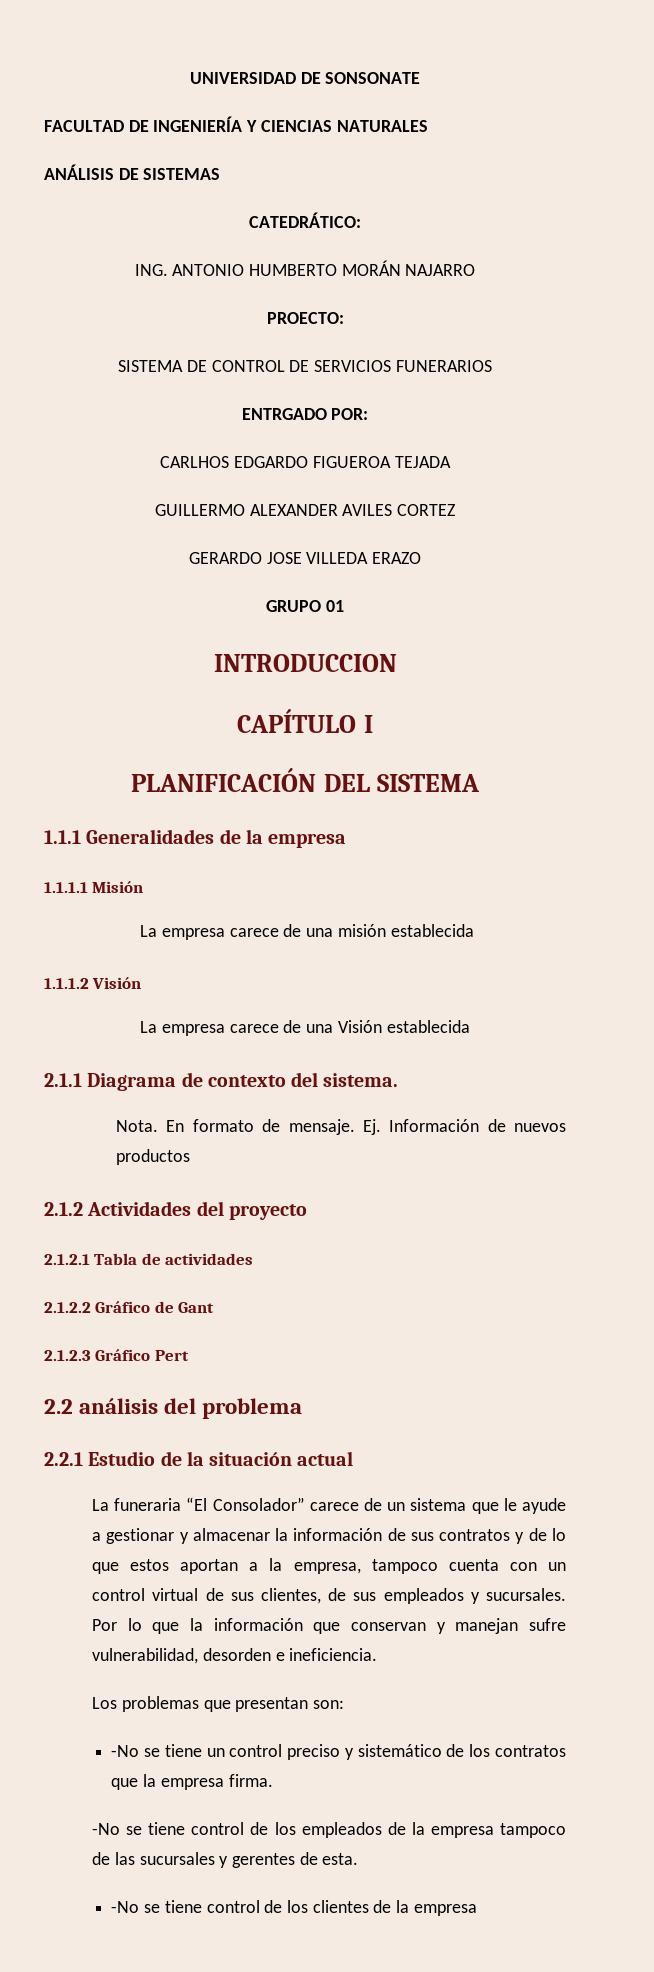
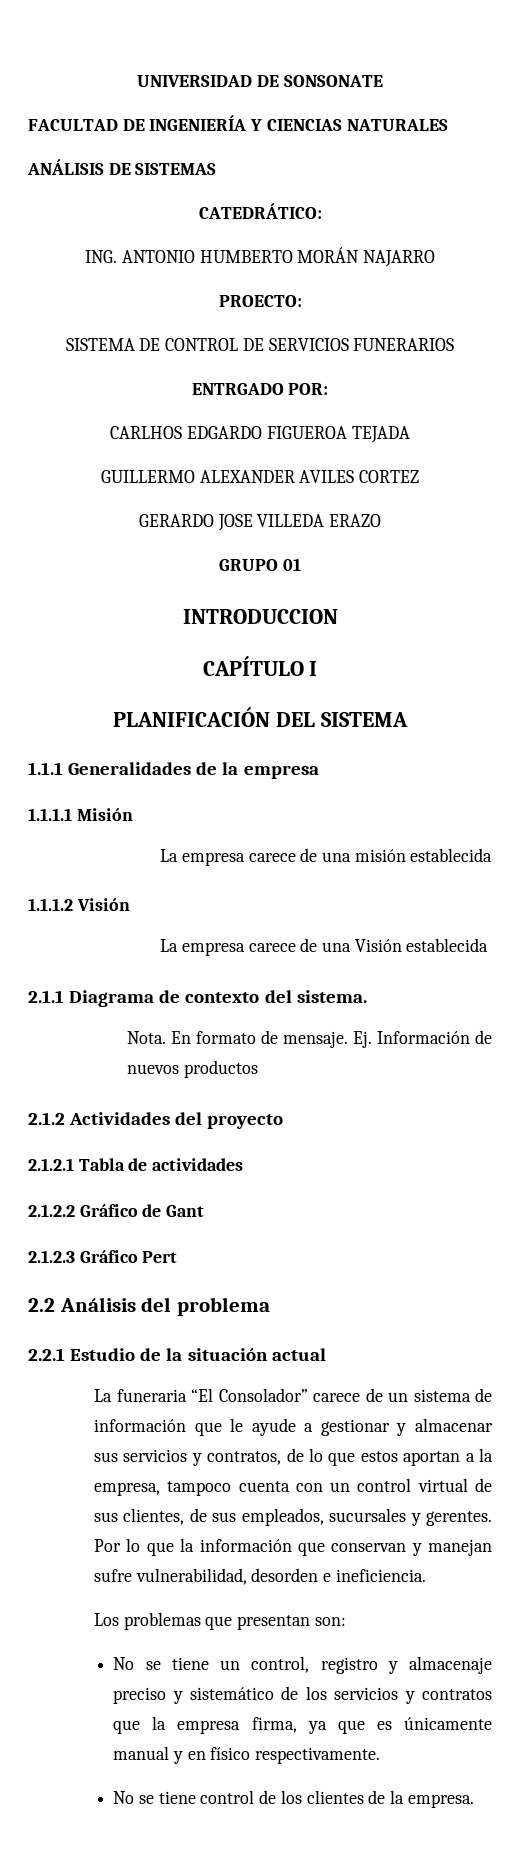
[79,1398,159,1414] análisis -> [59,1297,136,1312] Análisis
(467, 1504) none -> [474,1388,492,1402] [94,1419,187,1432] de información
[275,1528,525,1544] la información de sus contratos y -> [94,1449,282,1466] sus servicios y contratos,
[383,1588,567,1604] empleados y sucursales. -> [241,1508,492,1526] empleados, sucursales y gerentes.
[111,1745,140,1757] -No -> [113,1657,135,1670] No
[229,1744,283,1757] control -> [251,1656,493,1674] control, registro y almacenaje
(491, 1750) none -> [334,1687,415,1704] servicios y
[228,1774,273,1787] [92,1822,566,1838] [92,1852,359,1868] [111,1901,140,1913] firma. // -No se tiene control de los empleados de la empresa tampoco de las sucursales y gerentes de esta. // -No -> [251,1717,492,1734] [113,1746,381,1764] [113,1791,135,1804] firma, ya que es únicamente manual y en físico respectivamente. // No
[413,1904,477,1916] empresa -> [407,1794,474,1808] empresa.

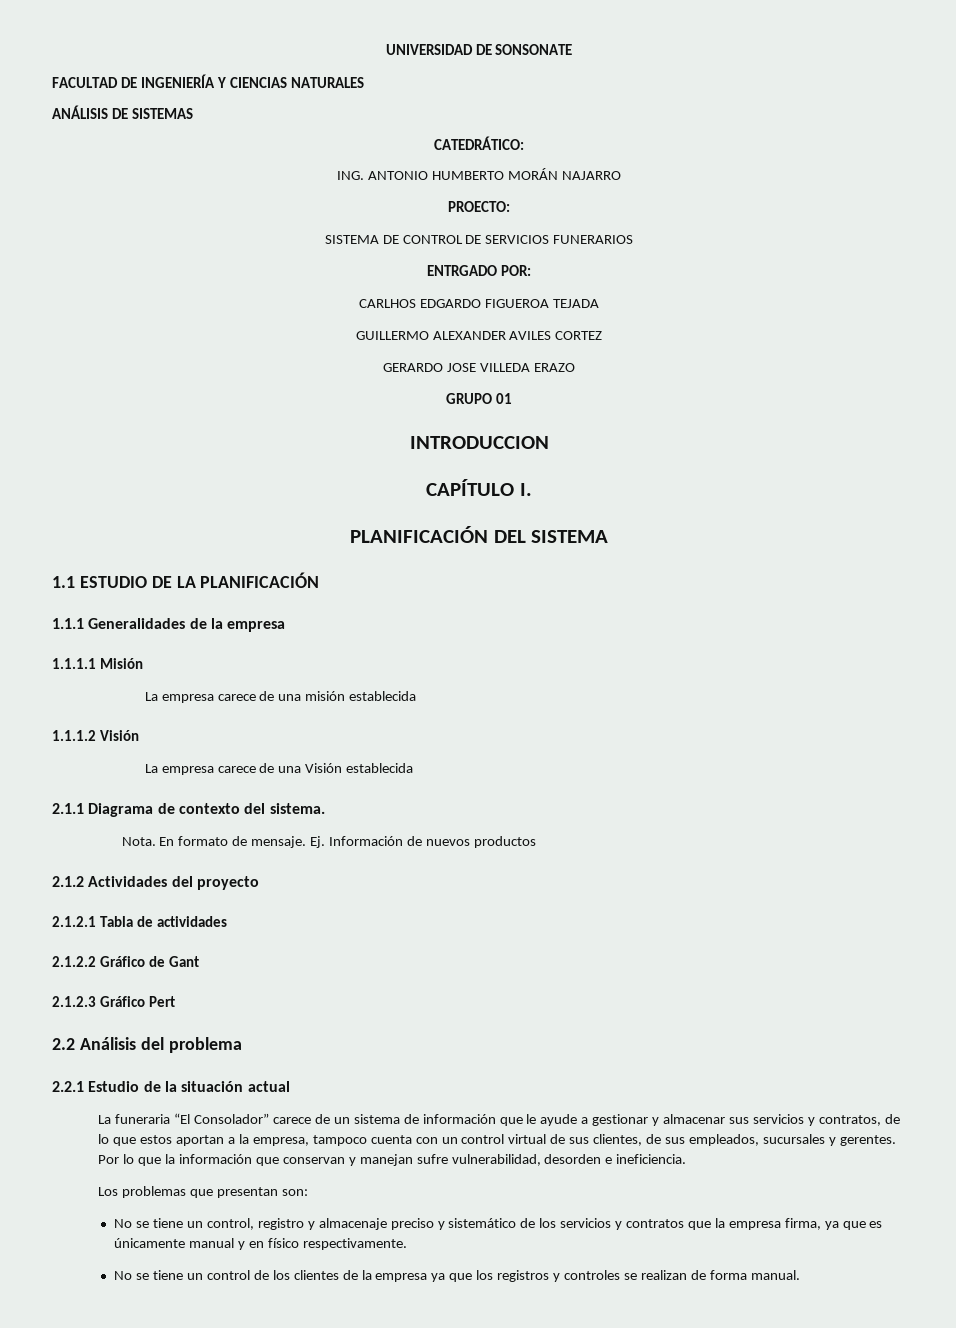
[309,661,318,676] I -> [519,483,532,496] I.
(408, 719) none -> [52,572,320,588] // 1.1 ESTUDIO DE LA PLANIFICACIÓN
(196, 1797) none -> [187,1273,204,1280] un
[407,1794,474,1808] empresa. -> [375,1270,800,1282] empresa ya que los registros y controles se realizan de forma manual.

